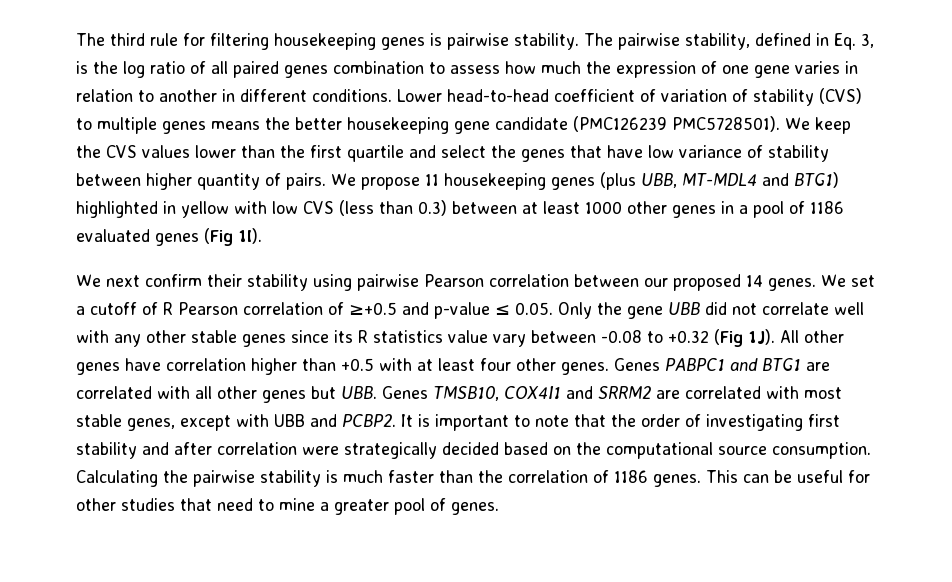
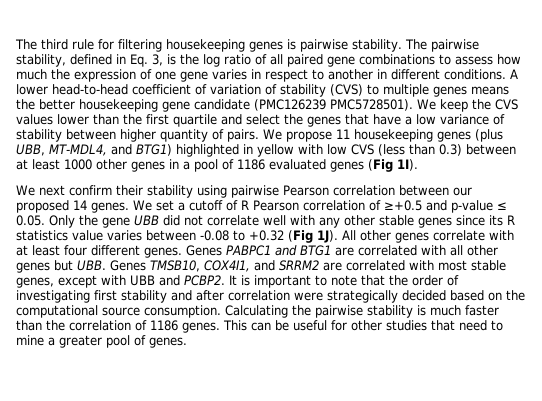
[284,61,424,78] genes combination -> [327,54,435,67] gene combinations
[76,89,133,102] relation -> [265,69,308,82] respect
[397,89,442,102] Lower -> [510,69,518,79] [16,84,48,95] A lower
(643, 151) none -> [405,116,412,125] a
[682,173,757,186] MT-MDL4 -> [49,144,107,156] MT-MDL4,
[493,334,526,347] vary -> [107,230,142,241] varies
[125,358,374,375] have correlation higher than +0.5 -> [433,230,485,241] correlate
[516,358,556,371] other -> [91,245,140,256] different
[504,386,561,399] COX4I1 -> [204,260,250,272] COX4I1,

